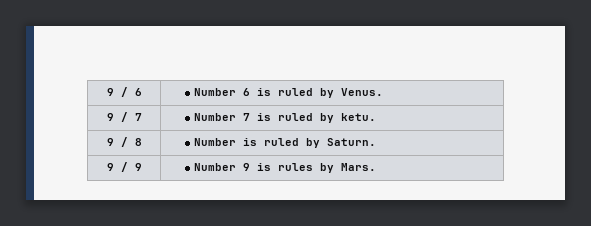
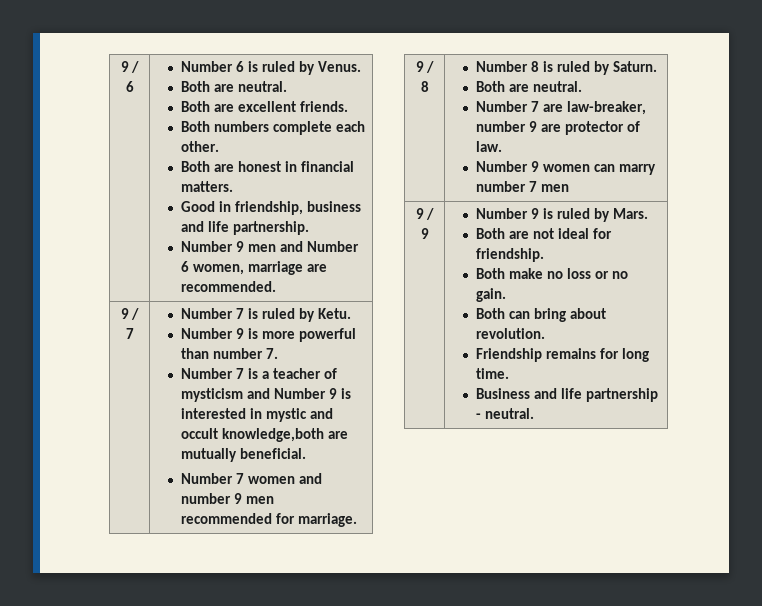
(384, 92) none -> [181,81,288,92] [181,101,349,112] [181,121,366,135] [181,141,220,152] [181,161,355,172] [181,181,234,192] [181,201,362,215] [181,221,310,235] [181,241,360,252] [181,261,328,275] [181,281,277,292] // Both are neutral. // Both are excellent friends. // Both numbers complete each other. // Both are honest in financial matters. // Good in friendship, business and life partnership. // Number 9 men and Number 6 women, marriage are recommended.
[341,113,377,121] ketu. -> [318,308,352,319] [181,328,357,342] [181,348,279,359] [181,368,338,379] [181,388,352,402] [181,408,334,422] [181,428,349,442] [181,448,307,462] [181,473,323,484] [181,493,275,504] [181,513,358,527] Ketu. // Number 9 is more powerful than number 7. // Number 7 is a teacher of mysticism and Number 9 is interested in mystic and occult knowledge,both are mutually beneficial. // Number 7 women and number 9 men recommended for marriage.
(237, 142) none -> [531,61,540,72] 8
(377, 142) none -> [476,81,583,92] [476,101,647,115] [476,121,641,135] [476,141,503,152] [476,161,657,175] [476,181,570,192] // Both are neutral. // Number 7 are law-breaker, number 9 are protector of law. // Number 9 women can marry number 7 men
[278,163,314,171] rules -> [557,208,591,219] ruled
(377, 167) none -> [476,228,613,239] [476,248,545,262] [476,268,629,279] [476,288,507,302] [476,308,607,322] [476,328,546,339] [476,348,650,362] [476,368,510,379] [476,388,659,402] [476,408,535,419] // Both are not ideal for friendship. // Both make no loss or no gain. // Both can bring about revolution. // Friendship remains for long time. // Business and life partnership - neutral.

